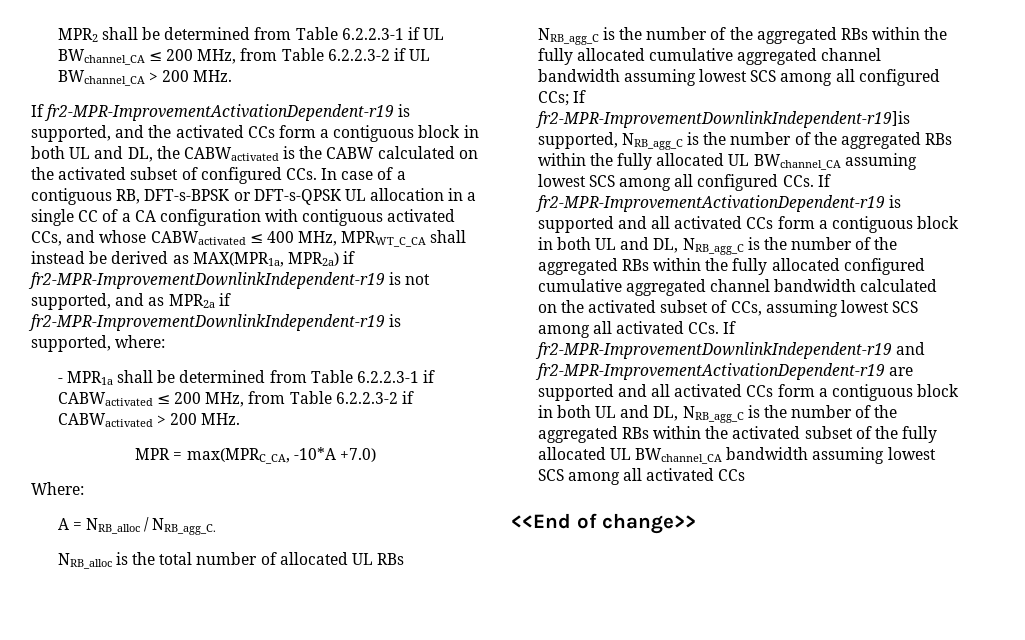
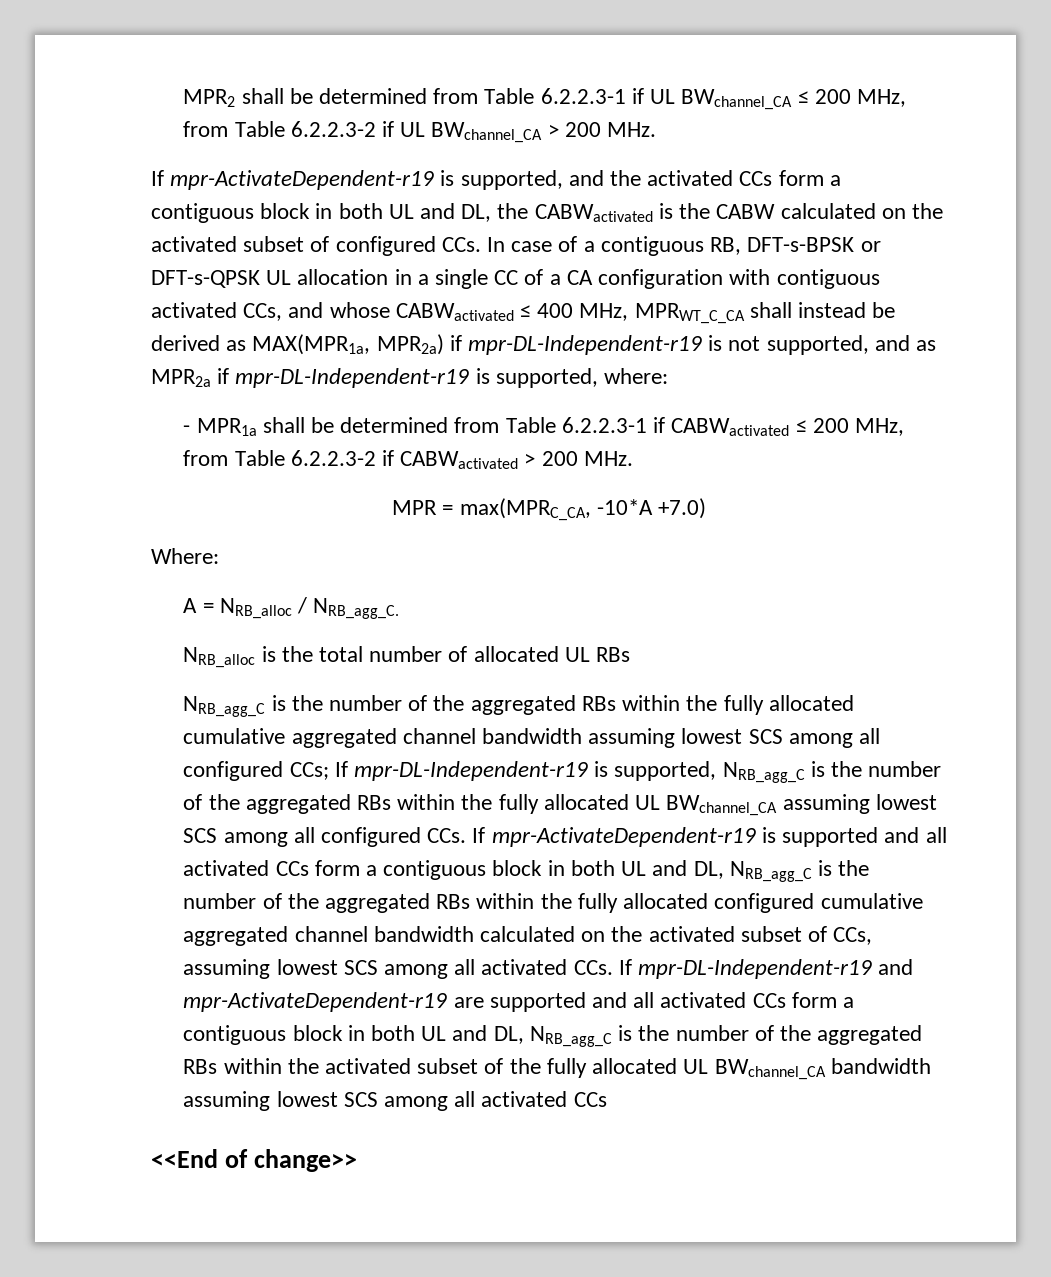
[44,104,395,121] fr2-MPR-ImprovementActivationDependent-r19 -> [170,170,435,190] mpr-ActivateDependent-r19
[28,272,385,289] fr2-MPR-ImprovementDownlinkIndependent-r19 -> [468,335,703,355] mpr-DL-Independent-r19
[28,314,385,331] fr2-MPR-ImprovementDownlinkIndependent-r19 -> [235,368,470,388] mpr-DL-Independent-r19
[534,111,910,128] fr2-MPR-ImprovementDownlinkIndependent-r19]is -> [354,761,609,781] mpr-DL-Independent-r19 is
[534,195,885,212] fr2-MPR-ImprovementActivationDependent-r19 -> [491,827,756,847] mpr-ActivateDependent-r19
[534,342,925,359] [534,363,885,380] fr2-MPR-ImprovementDownlinkIndependent-r19 and fr2-MPR-ImprovementActivationDependent-r19 -> [638,959,914,979] [183,992,448,1012] mpr-DL-Independent-r19 and mpr-ActivateDependent-r19

